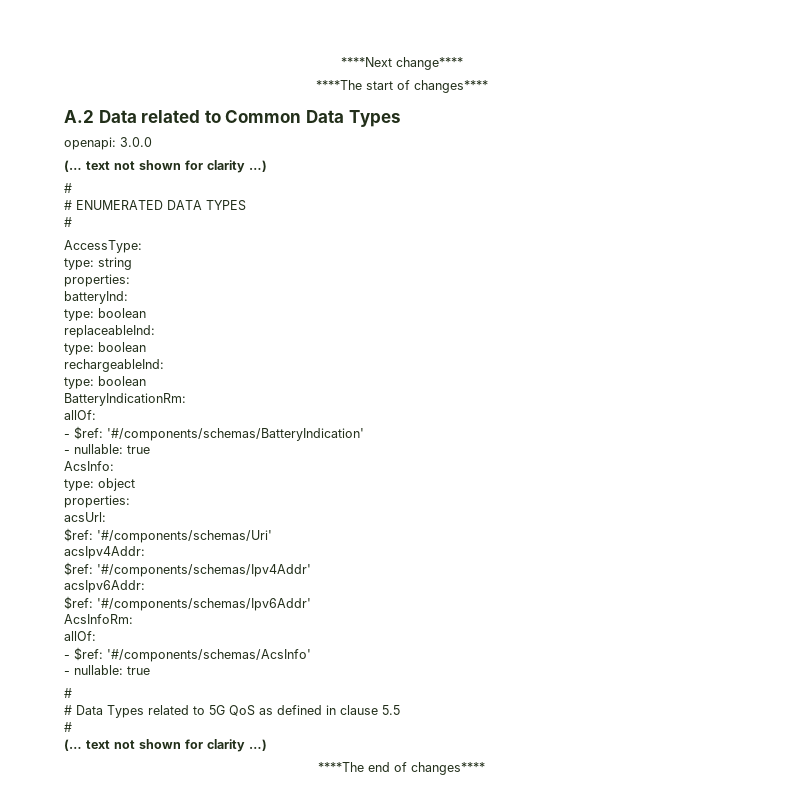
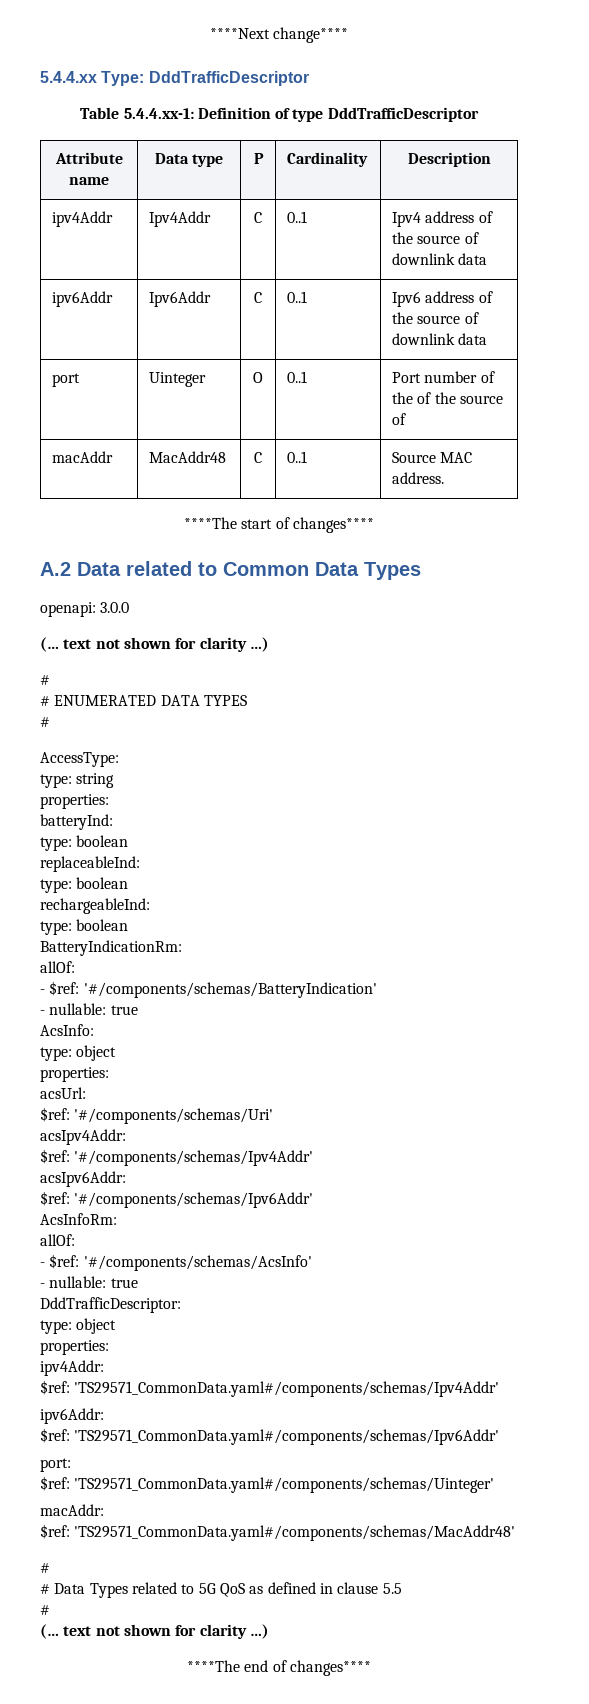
(463, 63) none -> [40,71,309,86] [80,107,479,122] [54,152,123,164] [69,177,109,185] [154,153,224,167] [253,153,264,164] [287,152,369,167] [407,152,491,167] [52,211,114,227] [149,211,212,227] [254,212,262,223] [287,211,308,223] [392,211,493,227] [392,232,479,244] [392,253,488,265] [52,291,114,307] [149,291,212,307] [254,292,262,303] [287,291,308,303] [392,291,493,307] [392,312,479,324] [392,333,488,345] [52,373,81,387] [149,372,207,387] [253,372,263,383] [287,371,308,383] [392,371,495,383] [392,392,504,404] [392,413,407,425] [52,451,114,463] [149,451,227,463] [254,452,262,463] [287,451,308,463] [392,452,473,463] [392,472,445,484] // 5.4.4.xx Type: DddTrafficDescriptor // Table 5.4.4.xx-1: Definition of type DddTrafficDescriptor // Attribute name | Data type | P | Cardinality | Description // ipv4Addr | Ipv4Addr | C | 0..1 | Ipv4 address of the source of downlink data // ipv6Addr | Ipv6Addr | C | 0..1 | Ipv6 address of the source of downlink data // port | Uinteger | O | 0..1 | Port number of the of the source of // macAddr | MacAddr48 | C | 0..1 | Source MAC address.
(150, 670) none -> [40,1297,181,1313] [40,1318,117,1334] [40,1340,109,1355] [40,1360,104,1376] [40,1380,500,1397] [40,1408,104,1424] [40,1428,500,1445] [40,1458,71,1472] [40,1476,495,1493] [40,1504,104,1516] [40,1524,516,1541] // DddTrafficDescriptor: // type: object // properties: // ipv4Addr: // $ref: 'TS29571_CommonData.yaml#/components/schemas/Ipv4Addr' // ipv6Addr: // $ref: 'TS29571_CommonData.yaml#/components/schemas/Ipv6Addr' // port: // $ref: 'TS29571_CommonData.yaml#/components/schemas/Uinteger' // macAddr: // $ref: 'TS29571_CommonData.yaml#/components/schemas/MacAddr48'

